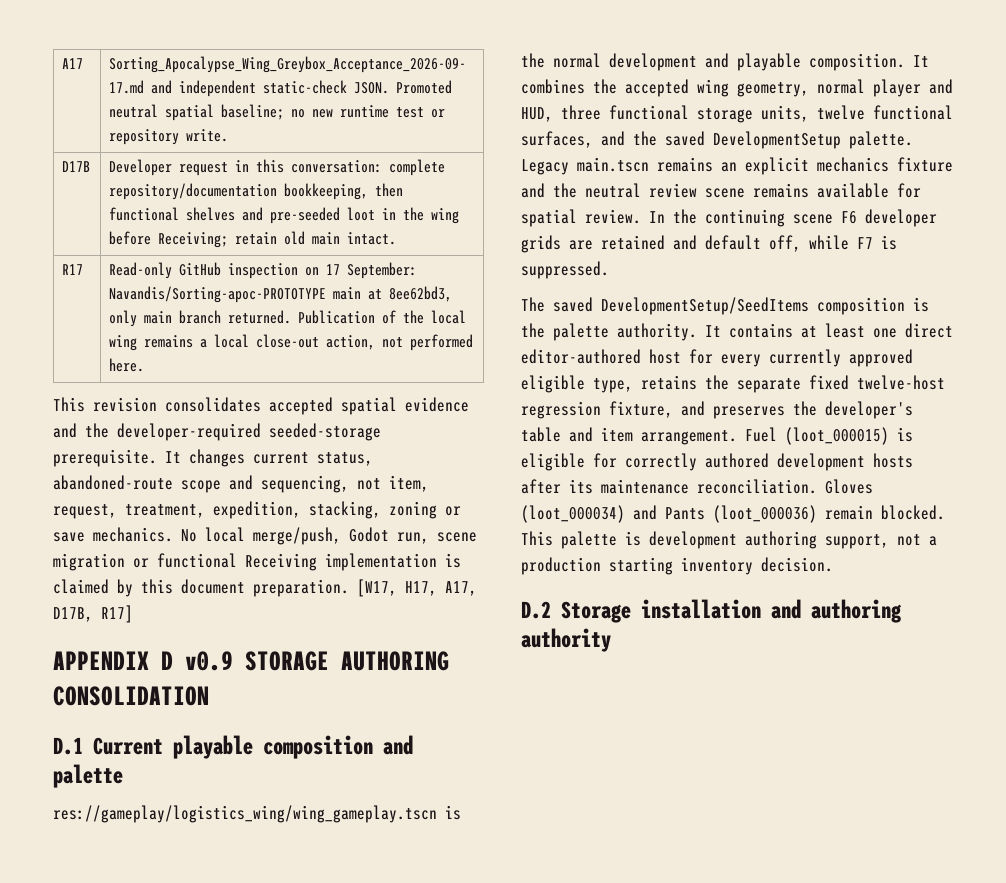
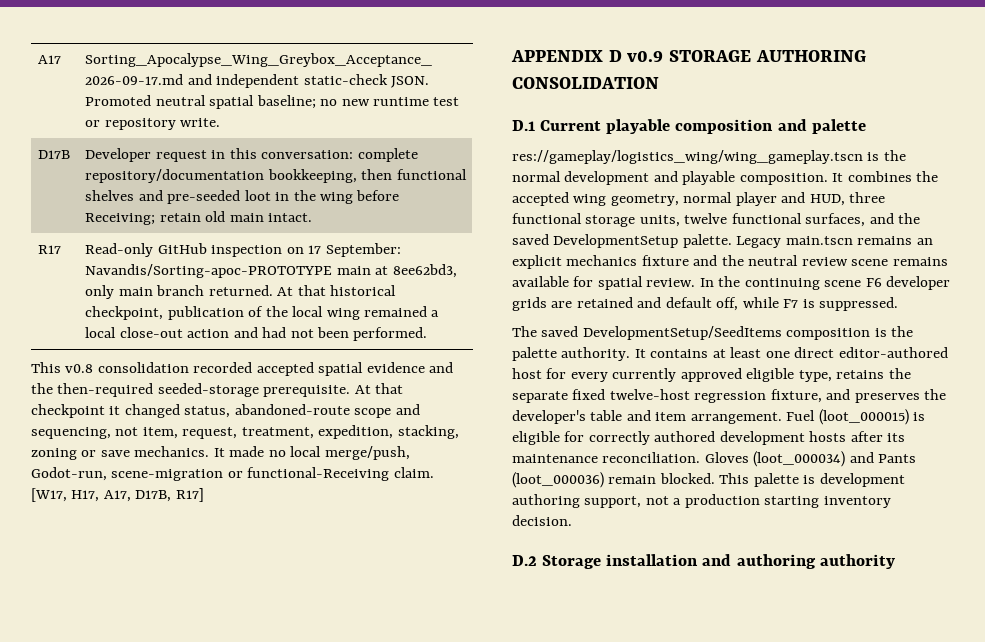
[298,310,376,324] Publication -> [277,285,397,296] [85,306,244,320] At that historical checkpoint, publication
[144,335,194,348] remains -> [364,306,428,317] remained
[326,334,474,351] [109,358,145,372] [53,397,261,412] action, not performed here. // This revision consolidates -> [187,327,428,341] [31,362,253,373] action and had not been performed. // This v0.8 consolidation recorded
[117,423,261,441] developer-required -> [57,383,154,397] then-required
[165,449,309,467] It changes current -> [354,383,404,394] [31,404,180,418] At that checkpoint it changed
[181,527,477,545] [53,553,461,571] [53,579,349,597] No local merge/push, Godot run, scene migration or functional Receiving implementation is claimed by this document preparation. -> [213,446,410,460] [31,467,434,481] It made no local merge/push, Godot-run, scene-migration or functional-Receiving claim.

